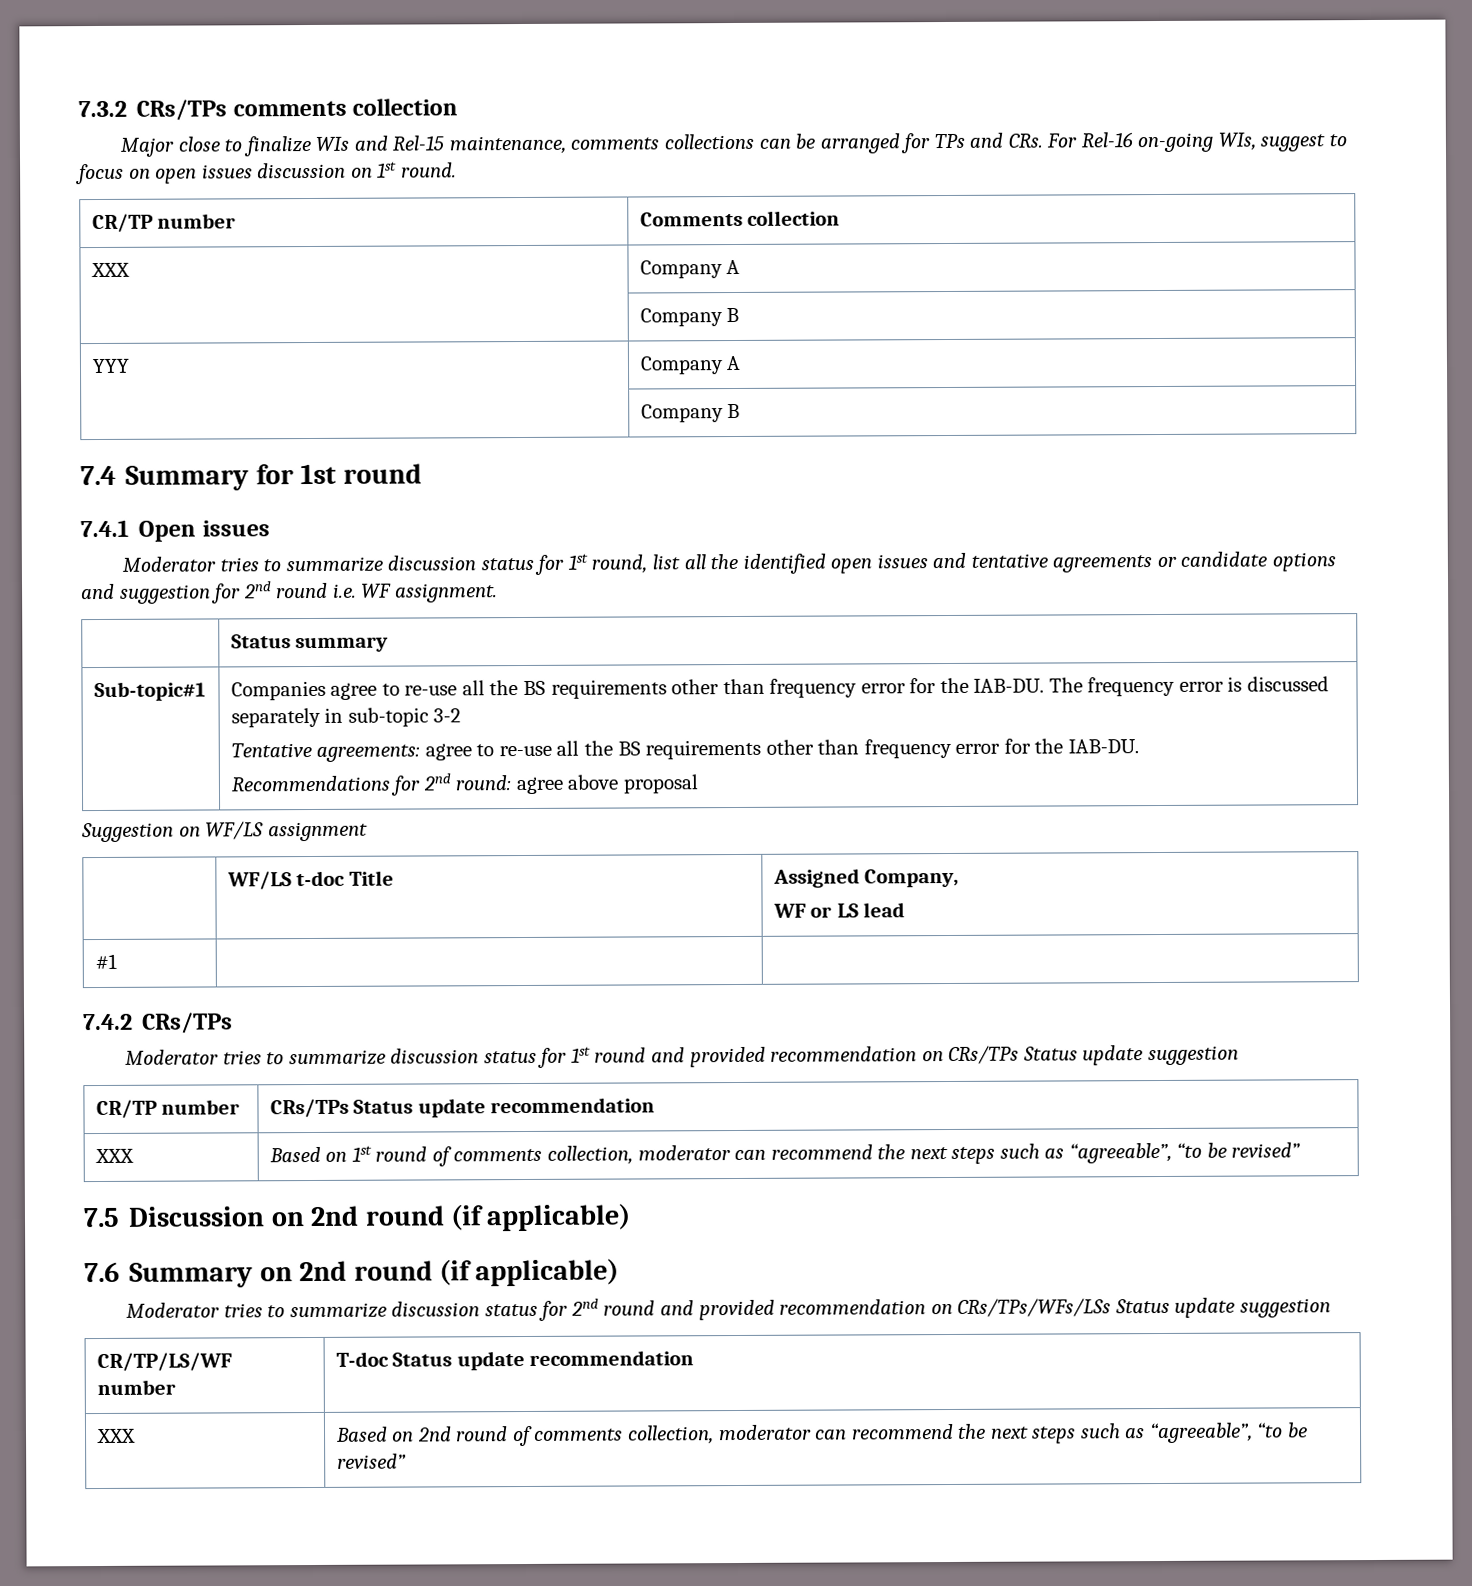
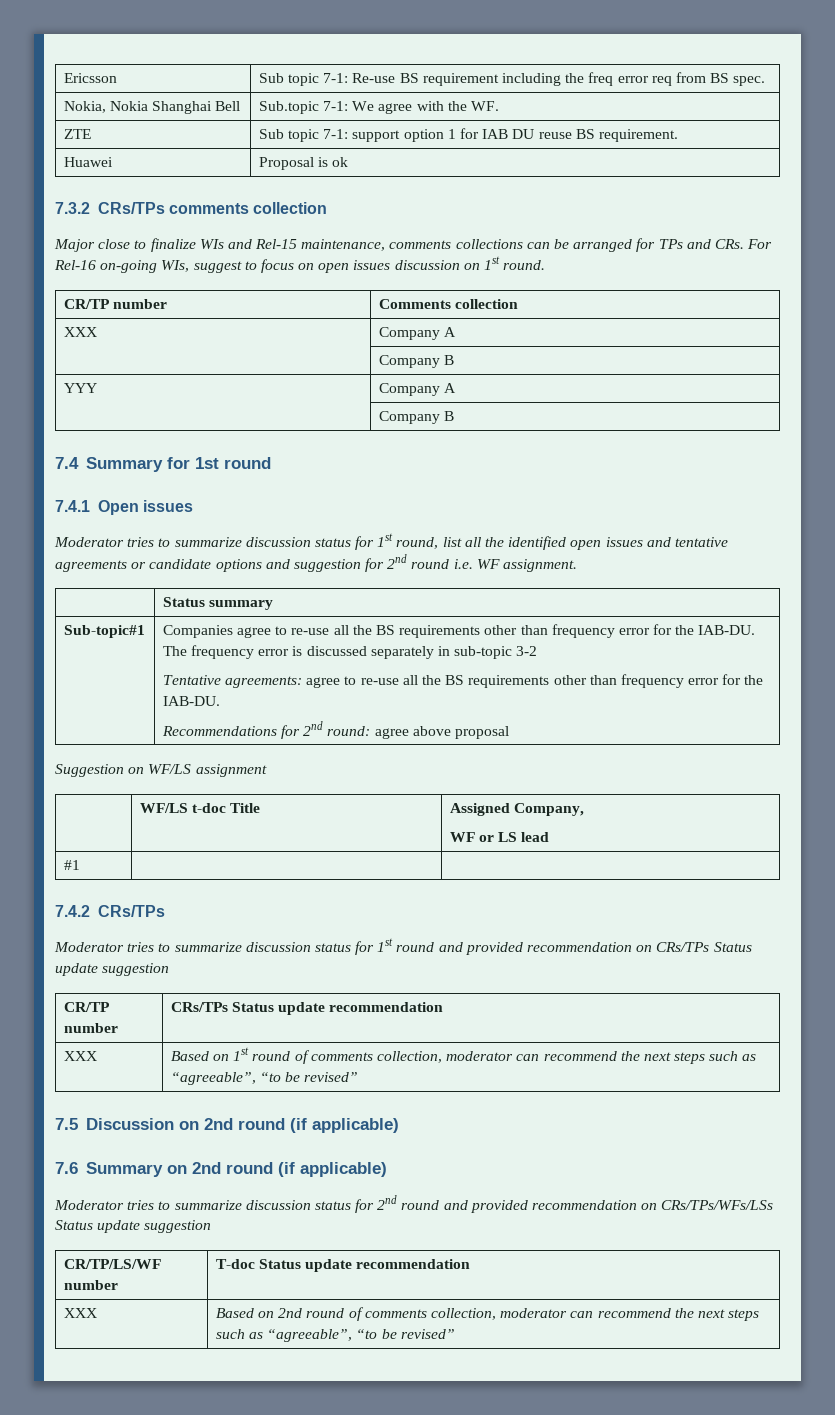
(78, 109) none -> [63,73,117,83] [258,72,766,86] [63,101,241,114] [258,101,500,114] [63,129,91,139] [258,128,678,142] [63,157,113,167] [258,157,349,170] Ericsson | Sub topic 7-1: Re-use BS requirement including the freq error req from BS spec. // Nokia, Nokia Shanghai Bell | Sub.topic 7-1: We agree with the WF. // ZTE | Sub topic 7-1: support option 1 for IAB DU reuse BS requirement. // Huawei | Proposal is ok //

